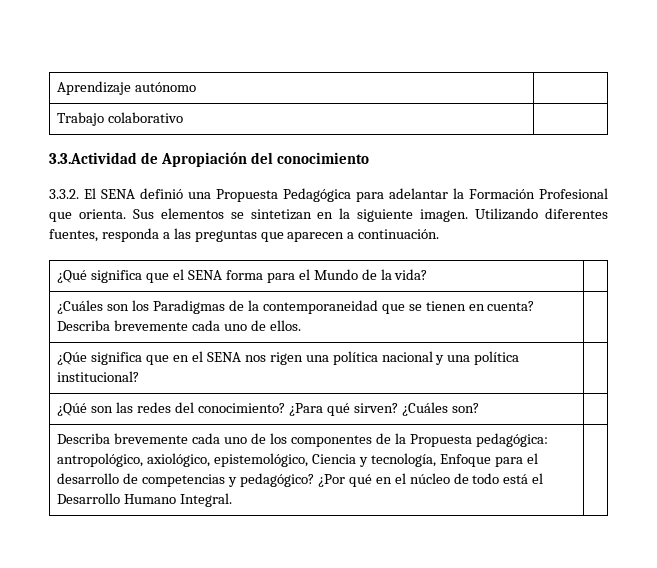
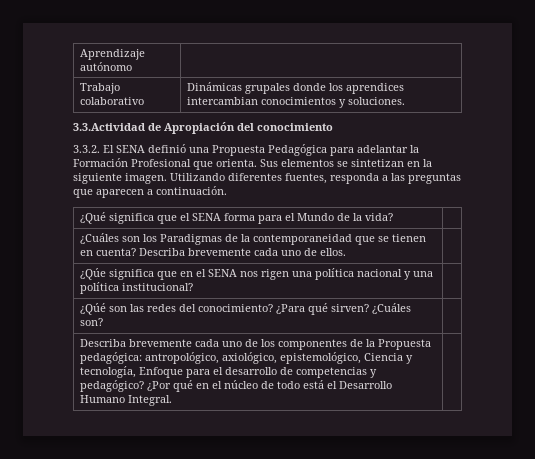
(184, 117) none -> [186,82,404,94] [186,97,405,108] Dinámicas grupales donde los aprendices intercambian conocimientos y soluciones.

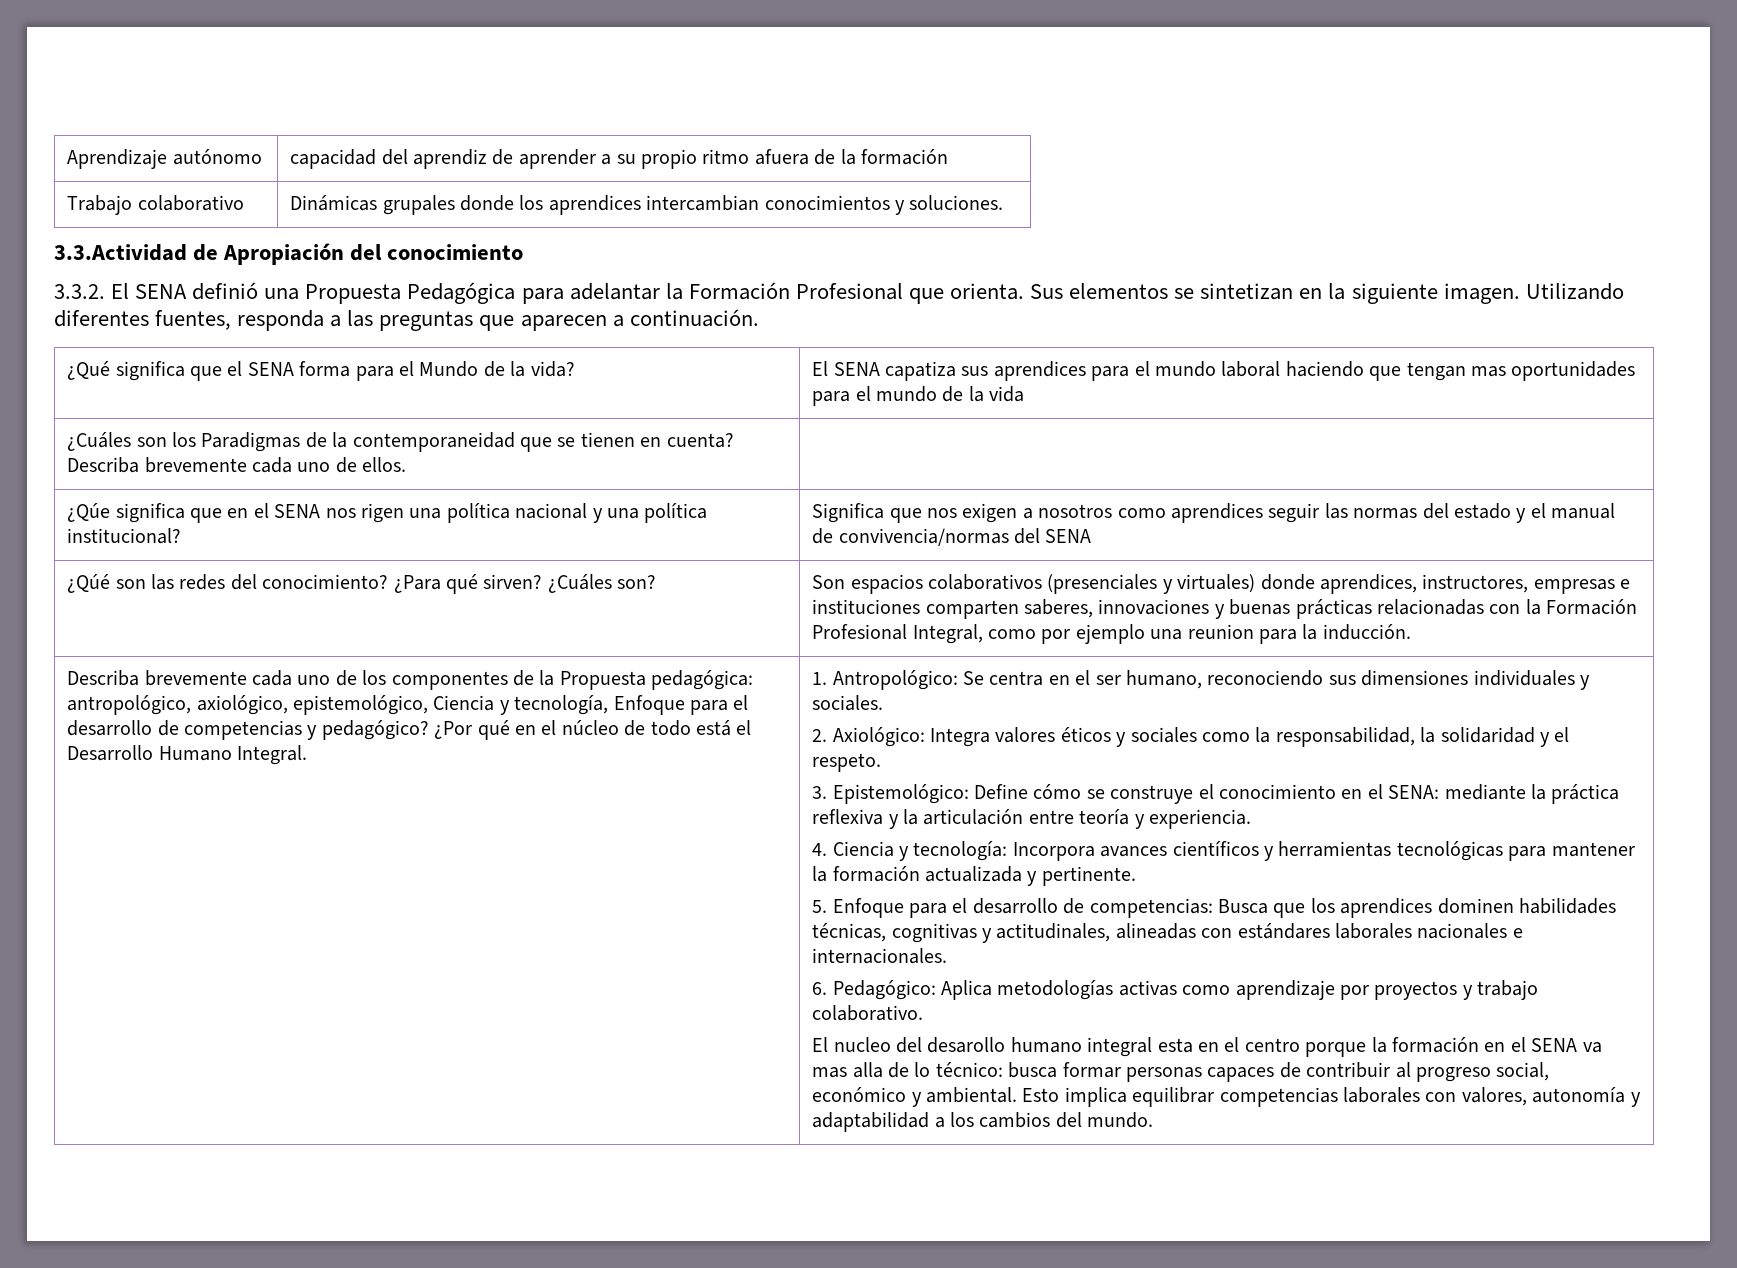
(132, 66) none -> [290,149,948,169] capacidad del aprendiz de aprender a su propio ritmo afuera de la formación
(393, 217) none -> [812,361,1636,381] [812,386,1025,406] El SENA capatiza sus aprendices para el mundo laboral haciendo que tengan mas oportunidades para el mundo de la vida
(193, 287) none -> [812,503,1616,523] [812,528,1092,546] Significa que nos exigen a nosotros como aprendices seguir las normas del estado y el manual de convivencia/normas del SENA
(103, 322) none -> [812,574,1631,594] [812,599,1638,619] [812,624,1411,644] Son espacios colaborativos (presenciales y virtuales) donde aprendices, instructores, empresas e instituciones comparten saberes, innovaciones y buenas prácticas relacionadas con la Formación Profesional Integral, como por ejemplo una reunion para la inducción.
(172, 400) none -> [812,670,1590,690] [812,695,884,711] [812,727,1570,747] [812,753,882,772] [812,784,1620,804] [812,809,1251,829] [812,841,1635,861] [812,866,1136,886] [812,898,1616,918] [812,923,1523,943] [812,948,948,964] [812,980,1539,1000] [812,1005,924,1021] [812,1037,1602,1057] [812,1062,1550,1082] [812,1087,1641,1107] [812,1112,1154,1132] 1. Antropológico: Se centra en el ser humano, reconociendo sus dimensiones individuales y sociales. // 2. Axiológico: Integra valores éticos y sociales como la responsabilidad, la solidaridad y el respeto. // 3. Epistemológico: Define cómo se construye el conocimiento en el SENA: mediante la práctica reflexiva y la articulación entre teoría y experiencia. // 4. Ciencia y tecnología: Incorpora avances científicos y herramientas tecnológicas para mantener la formación actualizada y pertinente. // 5. Enfoque para el desarrollo de competencias: Busca que los aprendices dominen habilidades técnicas, cognitivas y actitudinales, alineadas con estándares laborales nacionales e internacionales. // 6. Pedagógico: Aplica metodologías activas como aprendizaje por proyectos y trabajo colaborativo. // El nucleo del desarollo humano integral esta en el centro porque la formación en el SENA va mas alla de lo técnico: busca formar personas capaces de contribuir al progreso social, económico y ambiental. Esto implica equilibrar competencias laborales con valores, autonomía y adaptabilidad a los cambios del mundo.

